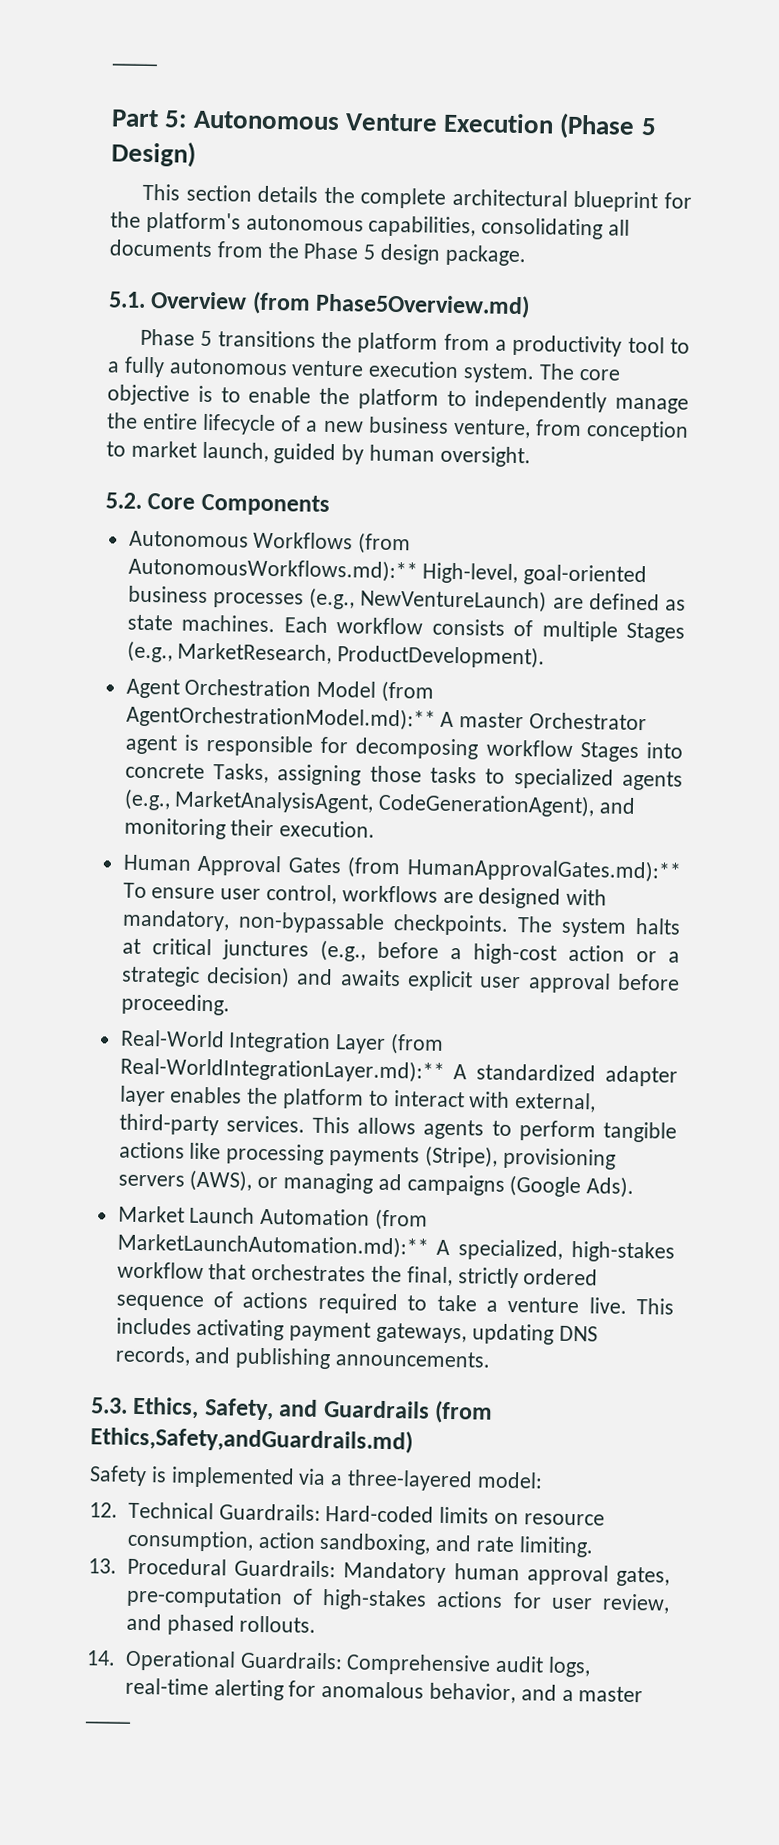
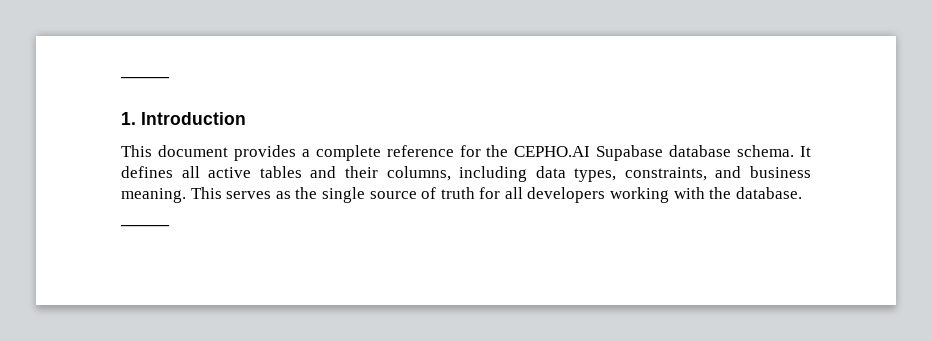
[111,109,657,140] [111,140,196,168] [142,183,693,213] [110,211,631,240] [109,239,526,267] [108,291,531,319] [140,328,690,357] [107,356,621,384] [107,384,689,414] [106,412,689,442] [106,440,531,468] [105,492,330,516] [128,530,412,555] [127,556,648,587] [127,585,687,613] [126,614,686,643] [126,640,546,669] [125,678,435,703] [125,704,648,731] [124,734,683,763] [124,762,683,791] [123,788,637,818] [123,817,376,840] [122,854,682,883] [122,882,608,909] [121,909,682,938] [121,938,680,965] [120,965,680,994] [120,993,230,1016] [119,1029,445,1055] [119,1056,678,1087] [118,1085,597,1113] [118,1113,677,1143] [118,1141,616,1170] [117,1169,635,1199] [117,1205,429,1231] [116,1232,675,1263] [116,1261,599,1289] [115,1291,674,1315] [115,1317,598,1345] [114,1345,492,1370] [90,1396,494,1424] [90,1426,413,1454] [89,1465,543,1492] [89,1501,605,1526] [126,1529,594,1558] [88,1557,670,1587] [125,1585,670,1614] [125,1613,317,1636] [86,1649,591,1678] [124,1677,644,1704] Part 5: Autonomous Venture Execution (Phase 5 Design) // This section details the complete architectural blueprint for the platform's autonomous capabilities, consolidating all documents from the Phase 5 design package. // 5.1. Overview (from Phase5Overview.md) // Phase 5 transitions the platform from a productivity tool to a fully autonomous venture execution system. The core objective is to enable the platform to independently manage the entire lifecycle of a new business venture, from conception to market launch, guided by human oversight. // 5.2. Core Components // Autonomous Workflows (from AutonomousWorkflows.md):** High-level, goal-oriented business processes (e.g., NewVentureLaunch) are defined as state machines. Each workflow consists of multiple Stages (e.g., MarketResearch, ProductDevelopment). // Agent Orchestration Model (from AgentOrchestrationModel.md):** A master Orchestrator agent is responsible for decomposing workflow Stages into concrete Tasks, assigning those tasks to specialized agents (e.g., MarketAnalysisAgent, CodeGenerationAgent), and monitoring their execution. // Human Approval Gates (from HumanApprovalGates.md):** To ensure user control, workflows are designed with mandatory, non-bypassable checkpoints. The system halts at critical junctures (e.g., before a high-cost action or a strategic decision) and awaits explicit user approval before proceeding. // Real-World Integration Layer (from Real-WorldIntegrationLayer.md):** A standardized adapter layer enables the platform to interact with external, third-party services. This allows agents to perform tangible actions like processing payments (Stripe), provisioning servers (AWS), or managing ad campaigns (Google Ads). // Market Launch Automation (from MarketLaunchAutomation.md):** A specialized, high-stakes workflow that orchestrates the final, strictly ordered sequence of actions required to take a venture live. This includes activating payment gateways, updating DNS records, and publishing announcements. // 5.3. Ethics, Safety, and Guardrails (from Ethics,Safety,andGuardrails.md) // Safety is implemented via a three-layered model: // 12. Technical Guardrails: Hard-coded limits on resource consumption, action sandboxing, and rate limiting. // 13. Procedural Guardrails: Mandatory human approval gates, pre-computation of high-stakes actions for user review, and phased rollouts. // 14. Operational Guardrails: Comprehensive audit logs, real-time alerting for anomalous behavior, and a master -> [121,112,246,125] [121,145,811,161] [121,166,811,182] [121,187,802,203] 1. Introduction // This document provides a complete reference for the CEPHO.AI Supabase database schema. It defines all active tables and their columns, including data types, constraints, and business meaning. This serves as the single source of truth for all developers working with the database.

